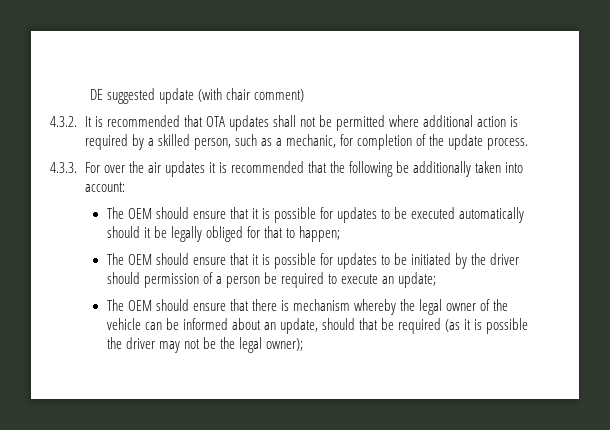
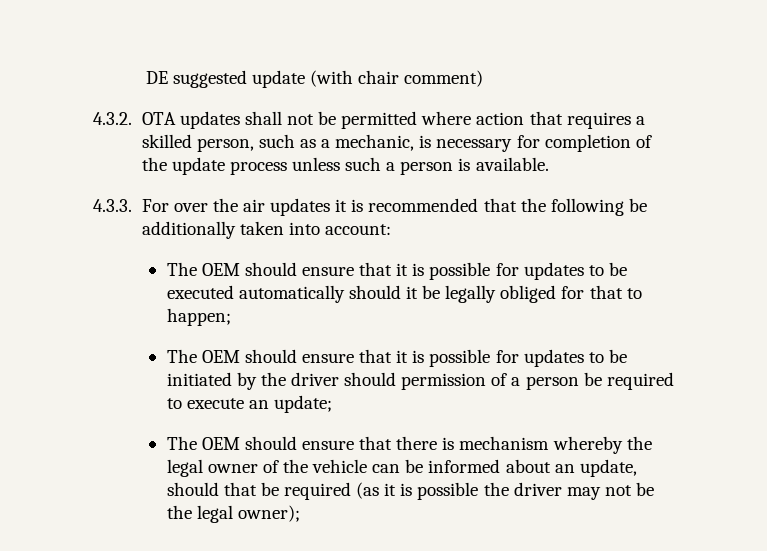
[84,115,203,127] It is recommended that -> (132, 118) none
[423,115,519,127] [84,134,144,150] additional action is required by -> [476,111,631,129] action that requires
(336, 141) none -> [419,135,513,152] is necessary
[487,138,529,150] process. -> [229,157,549,175] process unless such a person is available.

